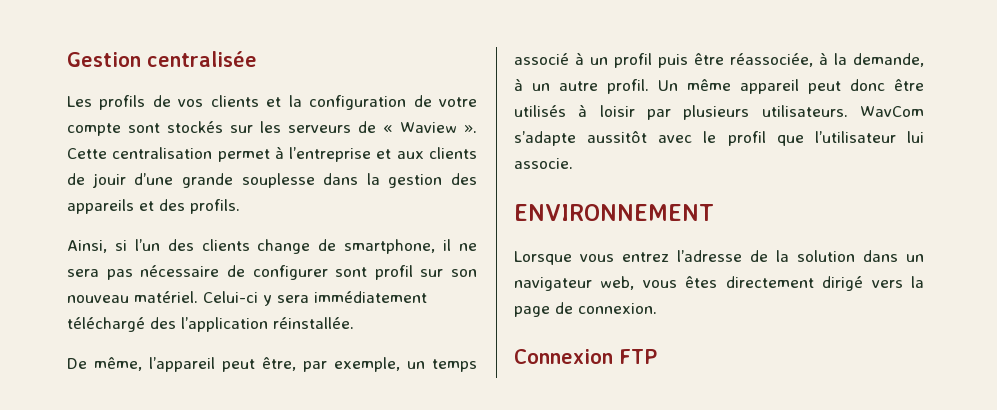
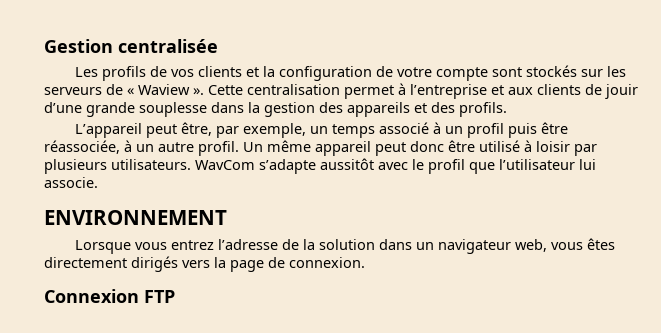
[67,239,478,254] [67,265,477,280] [67,291,427,306] [67,317,354,332] [67,357,215,372] Ainsi, si l’un des clients change de smartphone, il ne sera pas nécessaire de configurer sont profil sur son nouveau matériel. Celui-ci y sera immédiatement téléchargé des l’application réinstallée. // De même, l’appareil -> [75,123,143,138] L’appareil
[834,53,924,67] [514,78,523,91] la demande, à -> (132, 146) none
[514,105,566,117] utilisés -> [479,140,520,152] utilisé
[822,276,864,291] dirigé -> [131,256,178,272] dirigés

